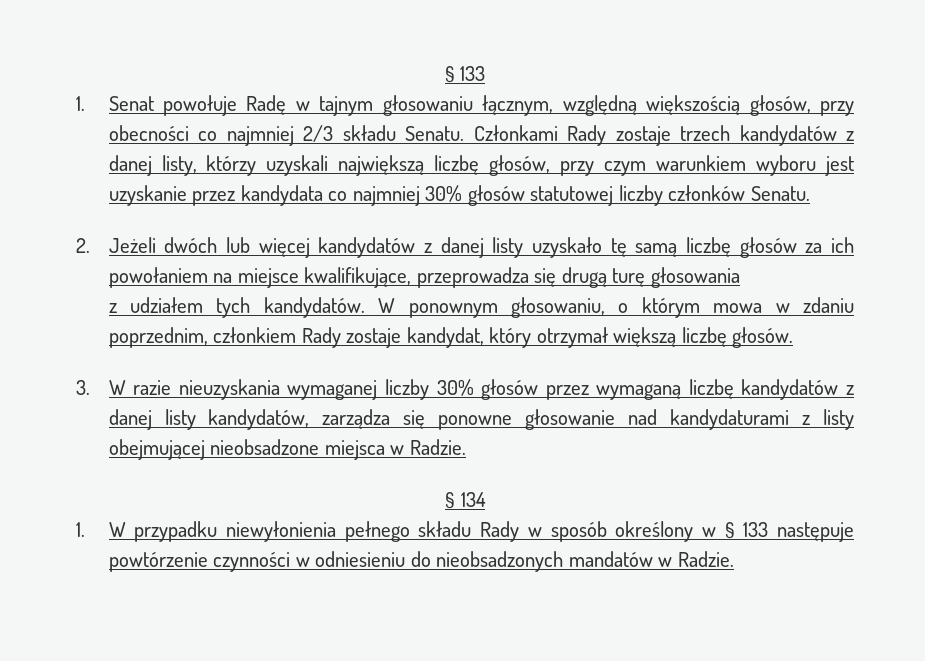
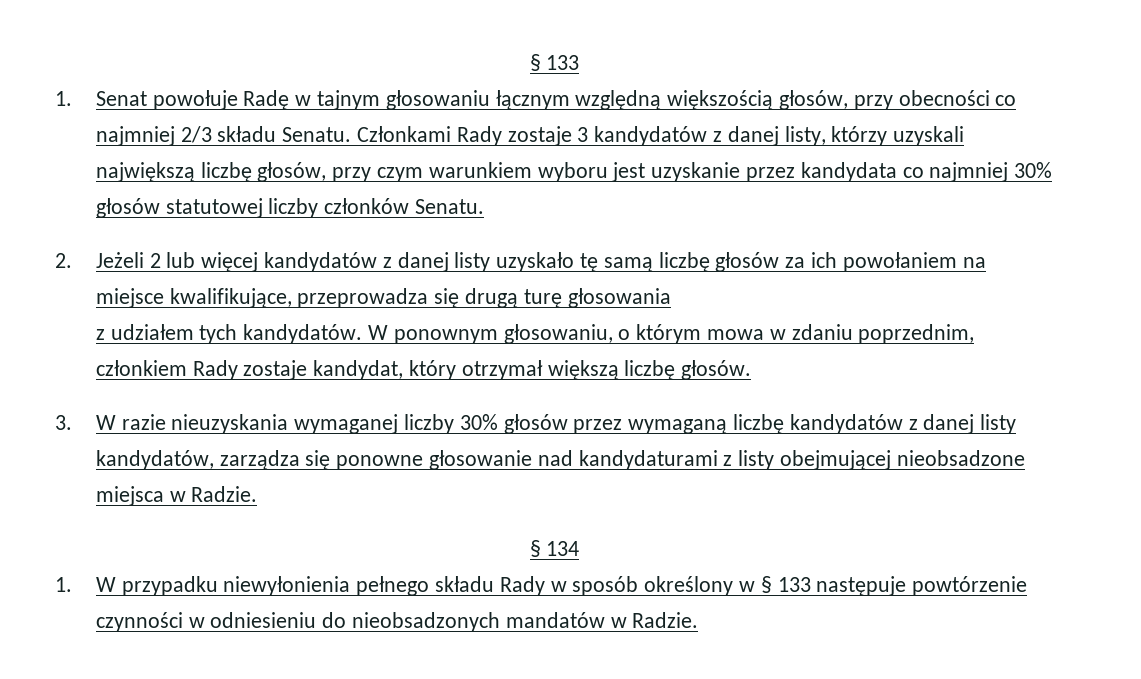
[482,95,554,116] łącznym, -> [495,90,570,110] łącznym
[680,125,731,141] trzech -> [577,127,589,142] 3
[164,237,218,253] dwóch -> [149,253,161,268] 2

